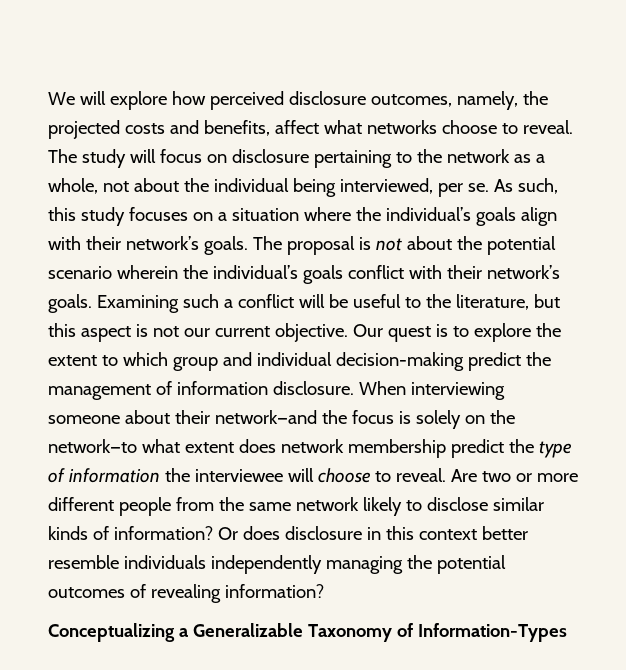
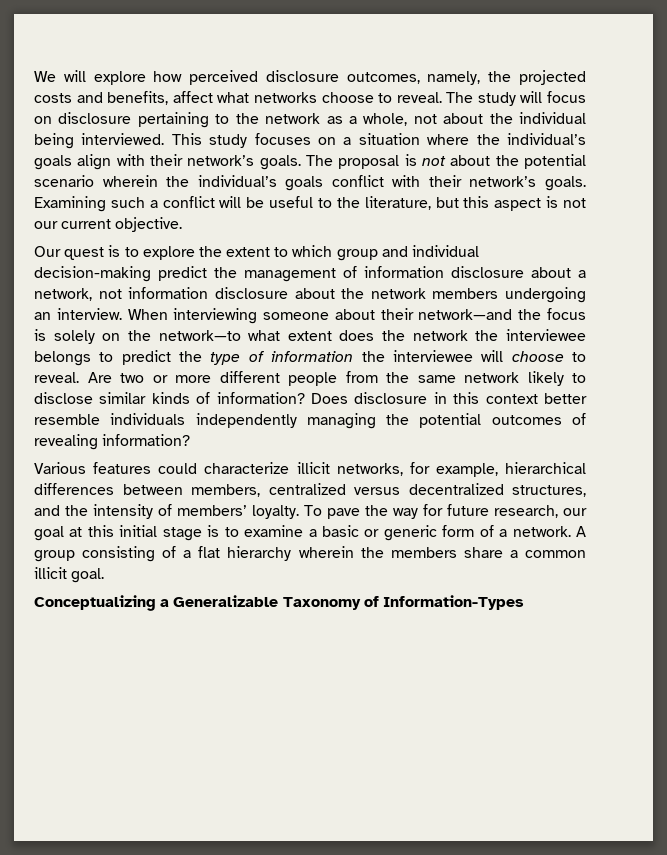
[339,178,558,197] [48,207,76,221] interviewed, per se. As such, this -> [81,133,202,145] interviewed. This
(348, 332) none -> (183, 224) //
[272,381,354,395] disclosure. -> [451,266,586,278] [34,287,586,303] [34,308,122,320] disclosure about a network, not information disclosure about the network members undergoing an interview.
[280,439,446,458] network membership -> [382,329,586,341] [34,351,114,366] the network the interviewee belongs to
[217,526,280,540] Or does -> [311,393,348,404] Does
(324, 591) none -> [34,462,586,477] [34,483,586,497] [34,504,587,519] [34,525,586,541] [34,546,587,562] [34,567,105,583] // Various features could characterize illicit networks, for example, hierarchical differences between members, centralized versus decentralized structures, and the intensity of members’ loyalty. To pave the way for future research, our goal at this initial stage is to examine a basic or generic form of a network. A group consisting of a flat hierarchy wherein the members share a common illicit goal.

